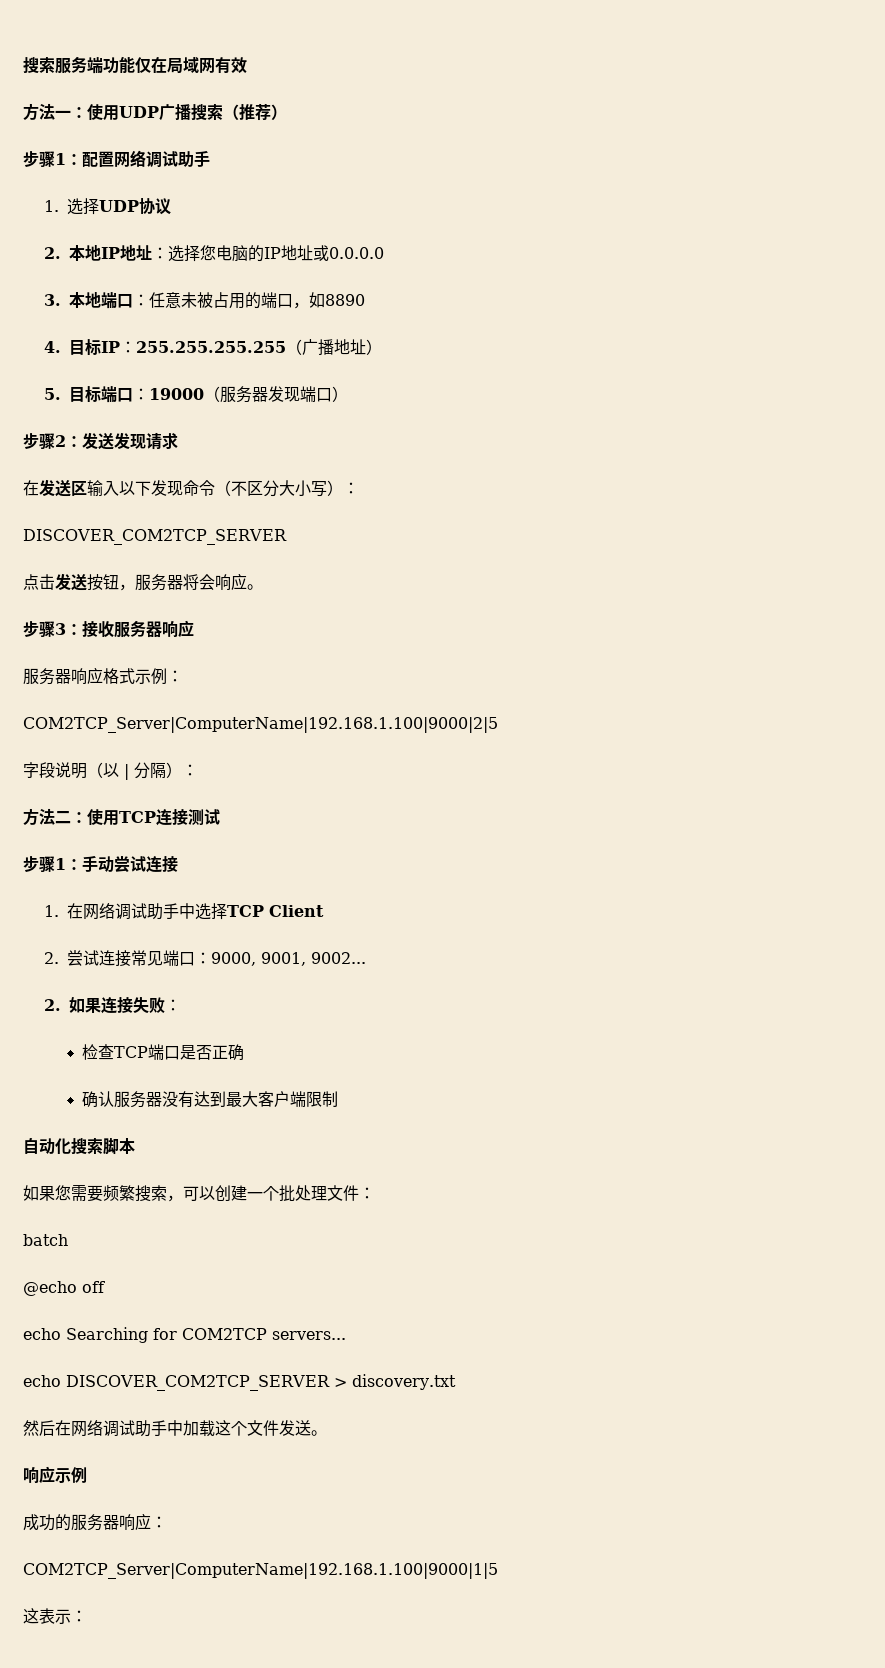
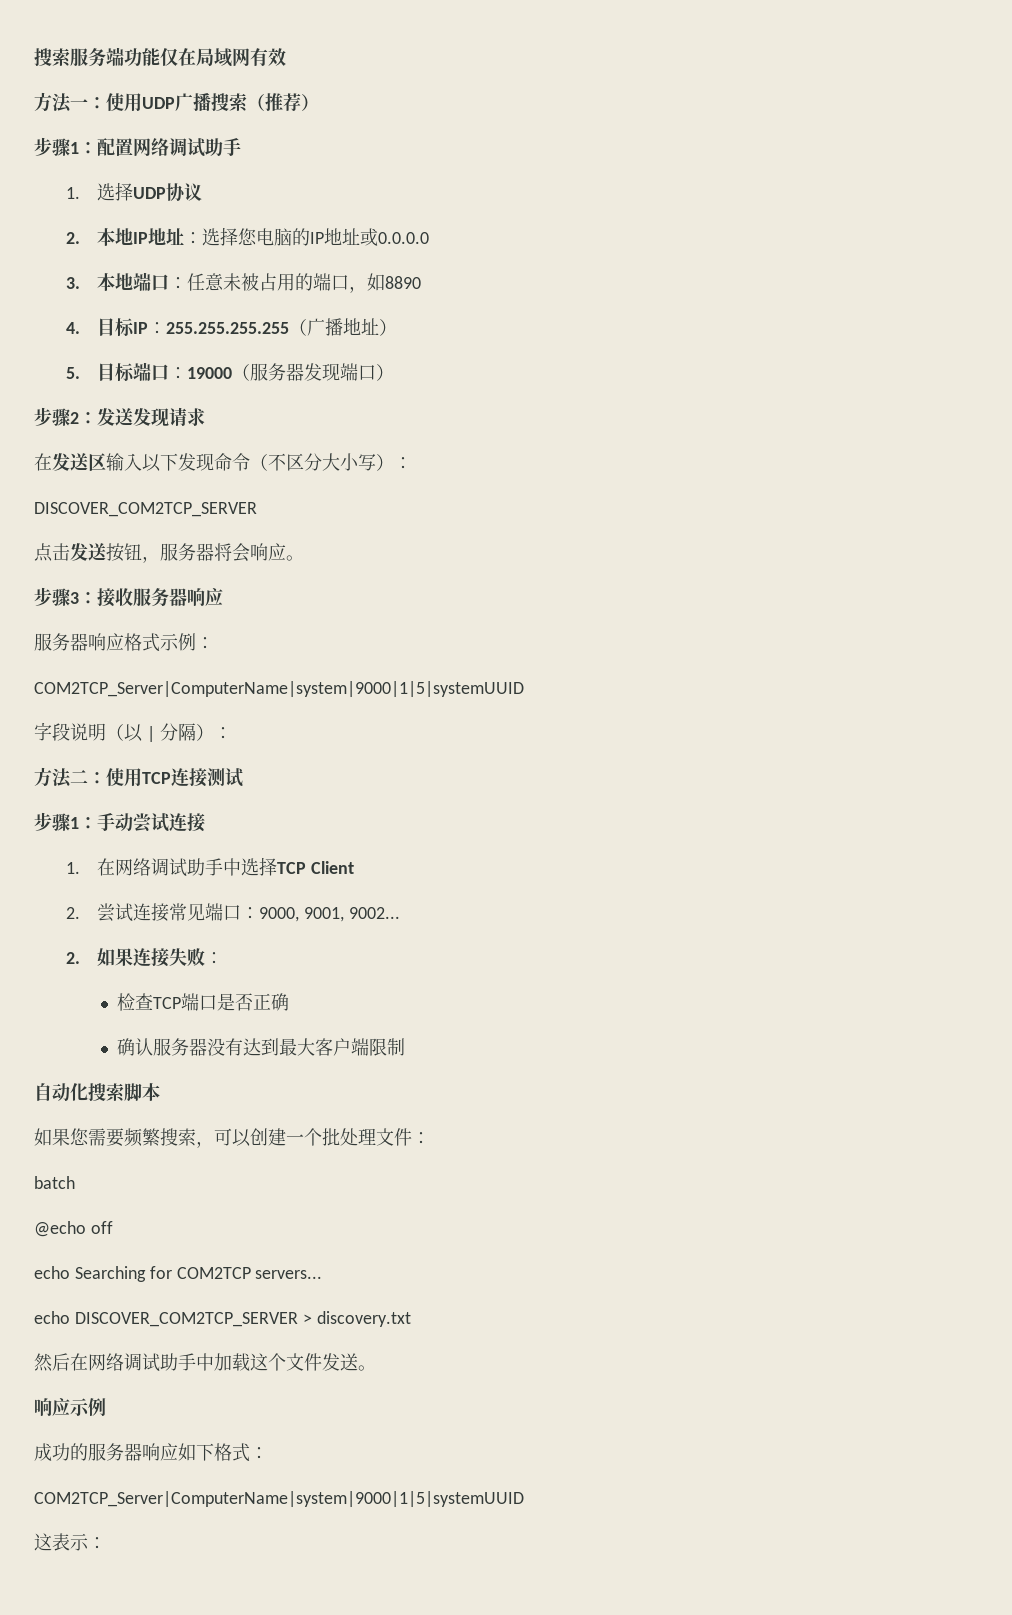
[23,717,498,733] COM2TCP_Server|ComputerName|192.168.1.100|9000|2|5 -> [34,681,524,697] COM2TCP_Server|ComputerName|system|9000|1|5|systemUUID
[151,1516,167,1528] [23,1563,498,1579] ： // COM2TCP_Server|ComputerName|192.168.1.100|9000|1|5 -> [178,1443,268,1462] [34,1491,524,1507] 如下格式： // COM2TCP_Server|ComputerName|system|9000|1|5|systemUUID

